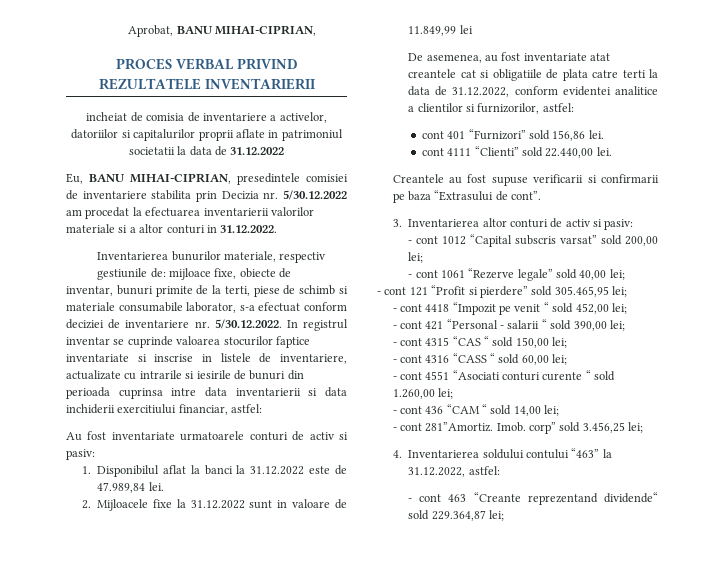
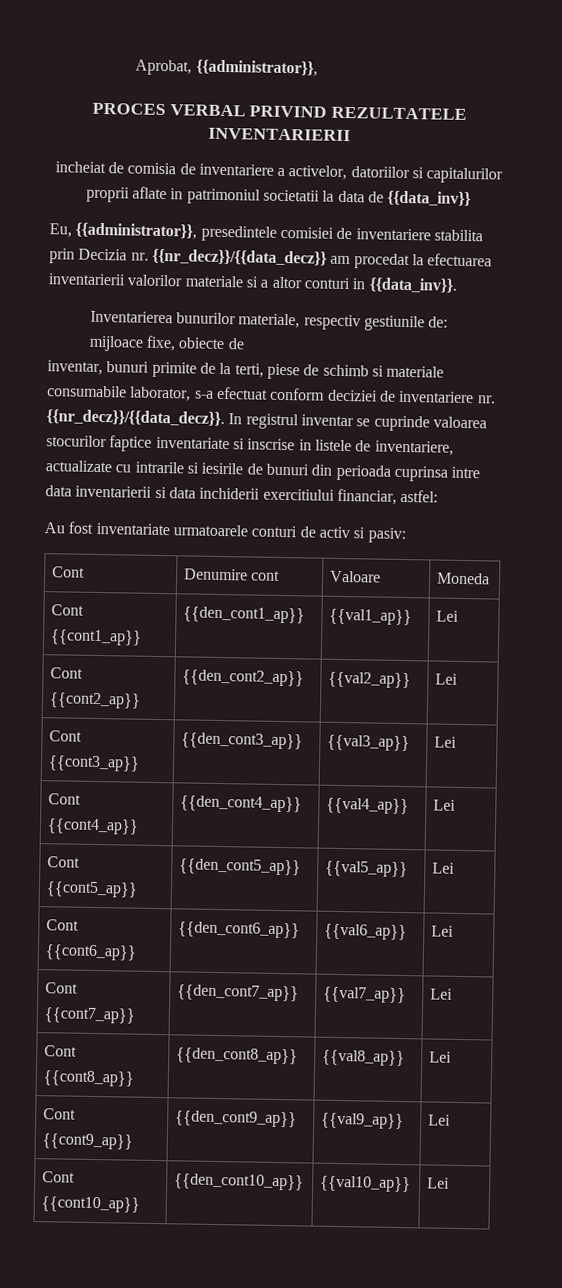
[176,25,317,36] BANU MIHAI-CIPRIAN, -> [195,59,318,77] {{administrator}},
[230,147,285,155] 31.12.2022 -> [387,190,472,207] {{data_inv}}
[89,173,231,184] BANU MIHAI-CIPRIAN, -> [75,222,198,240] {{administrator}},
[283,190,347,200] 5/30.12.2022 -> [151,248,327,266] {{nr_decz}}/{{data_decz}}
[220,225,278,233] 31.12.2022. -> [368,277,458,293] {{data_inv}}.
[214,319,282,329] 5/30.12.2022. -> [46,409,225,427] {{nr_decz}}/{{data_decz}}.
[81,465,347,477] [97,482,164,493] [81,499,347,511] [408,25,473,36] [408,52,611,63] [408,69,658,81] [408,86,658,97] [408,103,574,114] [421,129,604,141] [421,146,612,158] [392,174,659,186] [392,190,542,203] [392,218,634,230] [408,234,658,247] [408,252,424,263] [408,268,625,281] [377,285,627,298] [392,302,627,315] [392,319,625,331] [392,336,568,348] [392,353,568,365] [392,370,616,381] [392,388,453,399] [392,404,560,416] [392,422,644,434] [392,448,612,459] [408,466,500,477] [408,492,658,505] [408,510,504,521] // 1. Disponibilul aflat la banci la 31.12.2022 este de 47.989,84 lei. // 2. Mijloacele fixe la 31.12.2022 sunt in valoare de 11.849,99 lei // De asemenea, au fost inventariate atat creantele cat si obligatiile de plata catre terti la data de 31.12.2022, conform evidentei analitice a clientilor si furnizorilor, astfel: // cont 401 “Furnizori” sold 156,86 lei. // cont 4111 “Clienti” sold 22.440,00 lei. // Creantele au fost supuse verificarii si confirmarii pe baza “Extrasului de cont”. // 3. Inventarierea altor conturi de activ si pasiv: // - cont 1012 “Capital subscris varsat” sold 200,00 lei; // - cont 1061 “Rezerve legale” sold 40,00 lei; // - cont 121 “Profit si pierdere” sold 305.465,95 lei; // - cont 4418 “Impozit pe venit “ sold 452,00 lei; // - cont 421 “Personal - salarii “ sold 390,00 lei; // - cont 4315 “CAS “ sold 150,00 lei; // - cont 4316 “CASS “ sold 60,00 lei; // - cont 4551 “Asociati conturi curente “ sold 1.260,00 lei; // - cont 436 “CAM “ sold 14,00 lei; // - cont 281”Amortiz. Imob. corp” sold 3.456,25 lei; // 4. Inventarierea soldului contului “463” la 31.12.2022, astfel: // - cont 463 “Creante reprezentand dividende“ sold 229.364,87 lei; -> [52,566,86,578] [184,568,281,581] [330,570,382,583] [437,572,491,585] [51,604,85,616] [50,629,143,646] [183,606,306,624] [329,608,413,626] [436,610,460,622] [50,667,84,679] [49,692,142,709] [182,669,305,687] [328,671,412,689] [435,673,459,685] [49,730,83,742] [48,755,141,772] [181,732,304,750] [327,734,411,752] [434,736,458,748] [48,793,82,805] [47,818,140,835] [180,795,303,813] [326,797,410,815] [433,799,457,811] [47,856,81,868] [46,881,139,898] [179,858,302,876] [325,860,409,878] [432,862,456,874] [46,919,80,931] [45,944,138,961] [178,921,301,939] [324,923,408,941] [431,925,455,937] [45,982,79,994] [44,1007,136,1024] [177,984,300,1002] [323,986,407,1004] [430,988,454,1000] [44,1045,78,1057] [43,1070,135,1087] [176,1047,299,1065] [322,1049,406,1067] [429,1051,453,1063] [43,1108,77,1120] [42,1133,134,1150] [175,1110,298,1128] [321,1112,405,1130] [428,1114,452,1126] [42,1171,76,1183] [41,1196,141,1213] [174,1173,305,1191] [320,1175,412,1193] [427,1177,451,1189] // Cont | Denumire cont | Valoare | Moneda // Cont {{cont1_ap}} | {{den_cont1_ap}} | {{val1_ap}} | Lei // Cont {{cont2_ap}} | {{den_cont2_ap}} | {{val2_ap}} | Lei // Cont {{cont3_ap}} | {{den_cont3_ap}} | {{val3_ap}} | Lei // Cont {{cont4_ap}} | {{den_cont4_ap}} | {{val4_ap}} | Lei // Cont {{cont5_ap}} | {{den_cont5_ap}} | {{val5_ap}} | Lei // Cont {{cont6_ap}} | {{den_cont6_ap}} | {{val6_ap}} | Lei // Cont {{cont7_ap}} | {{den_cont7_ap}} | {{val7_ap}} | Lei // Cont {{cont8_ap}} | {{den_cont8_ap}} | {{val8_ap}} | Lei // Cont {{cont9_ap}} | {{den_cont9_ap}} | {{val9_ap}} | Lei // Cont {{cont10_ap}} | {{den_cont10_ap}} | {{val10_ap}} | Lei

